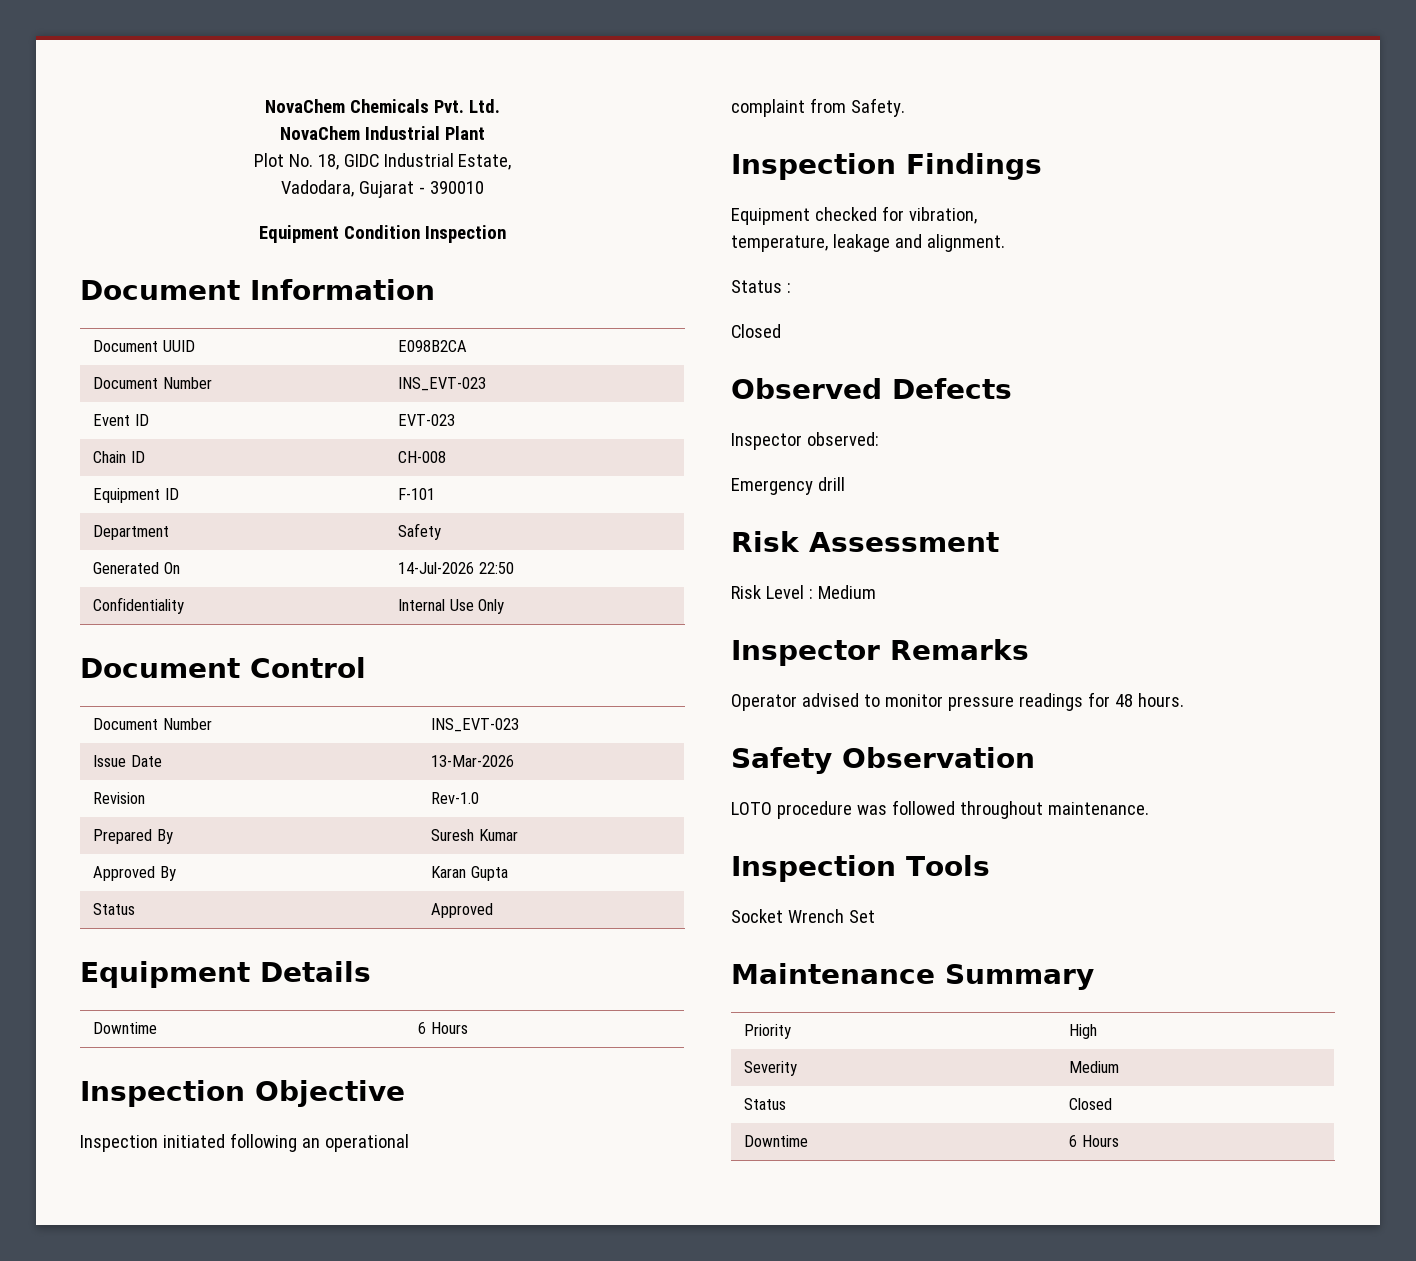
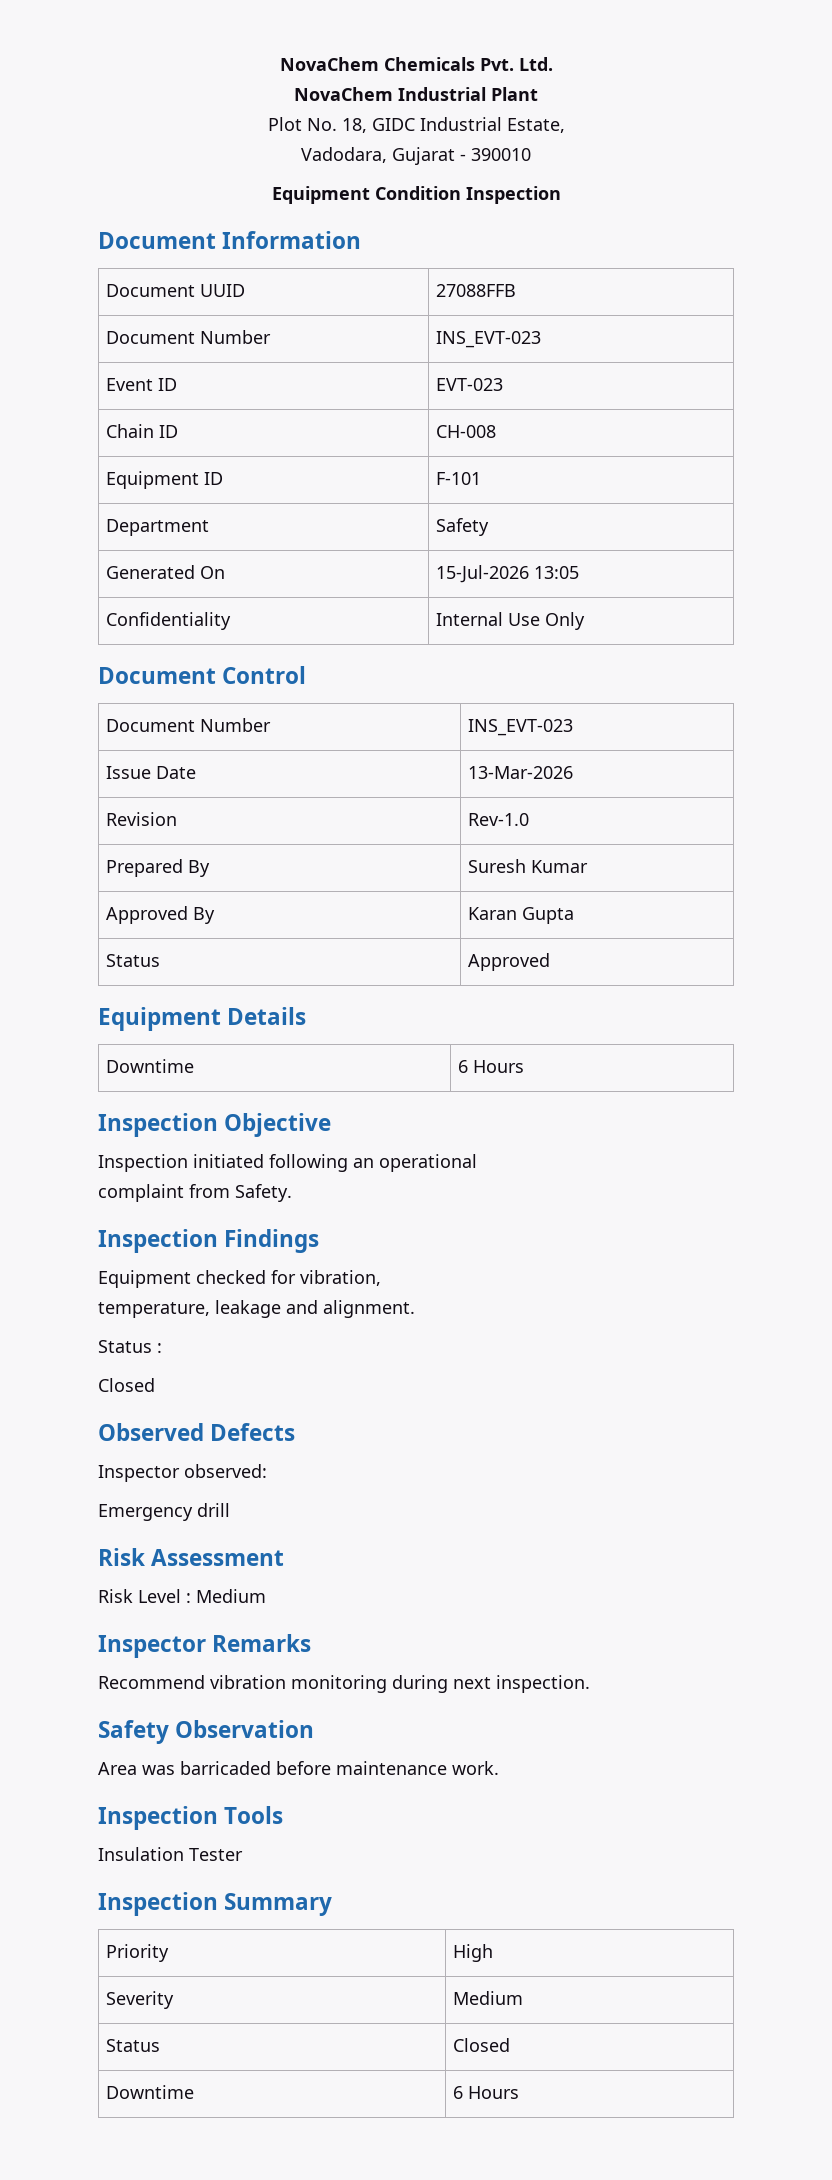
[398,340,468,352] E098B2CA -> [435,284,516,297] 27088FFB
[398,562,514,574] 14-Jul-2026 22:50 -> [435,565,579,583] 15-Jul-2026 13:05
[731,692,1184,711] [731,747,1035,774] [731,800,1149,819] [731,855,990,882] [731,909,875,923] [731,963,935,984] Operator advised to monitor pressure readings for 48 hours. // Safety Observation // LOTO procedure was followed throughout maintenance. // Inspection Tools // Socket Wrench Set // Maintenance -> [98,1675,590,1693] [98,1720,315,1744] [98,1761,499,1775] [98,1806,284,1830] [98,1847,243,1861] [98,1892,218,1916] Recommend vibration monitoring during next inspection. // Safety Observation // Area was barricaded before maintenance work. // Inspection Tools // Insulation Tester // Inspection

